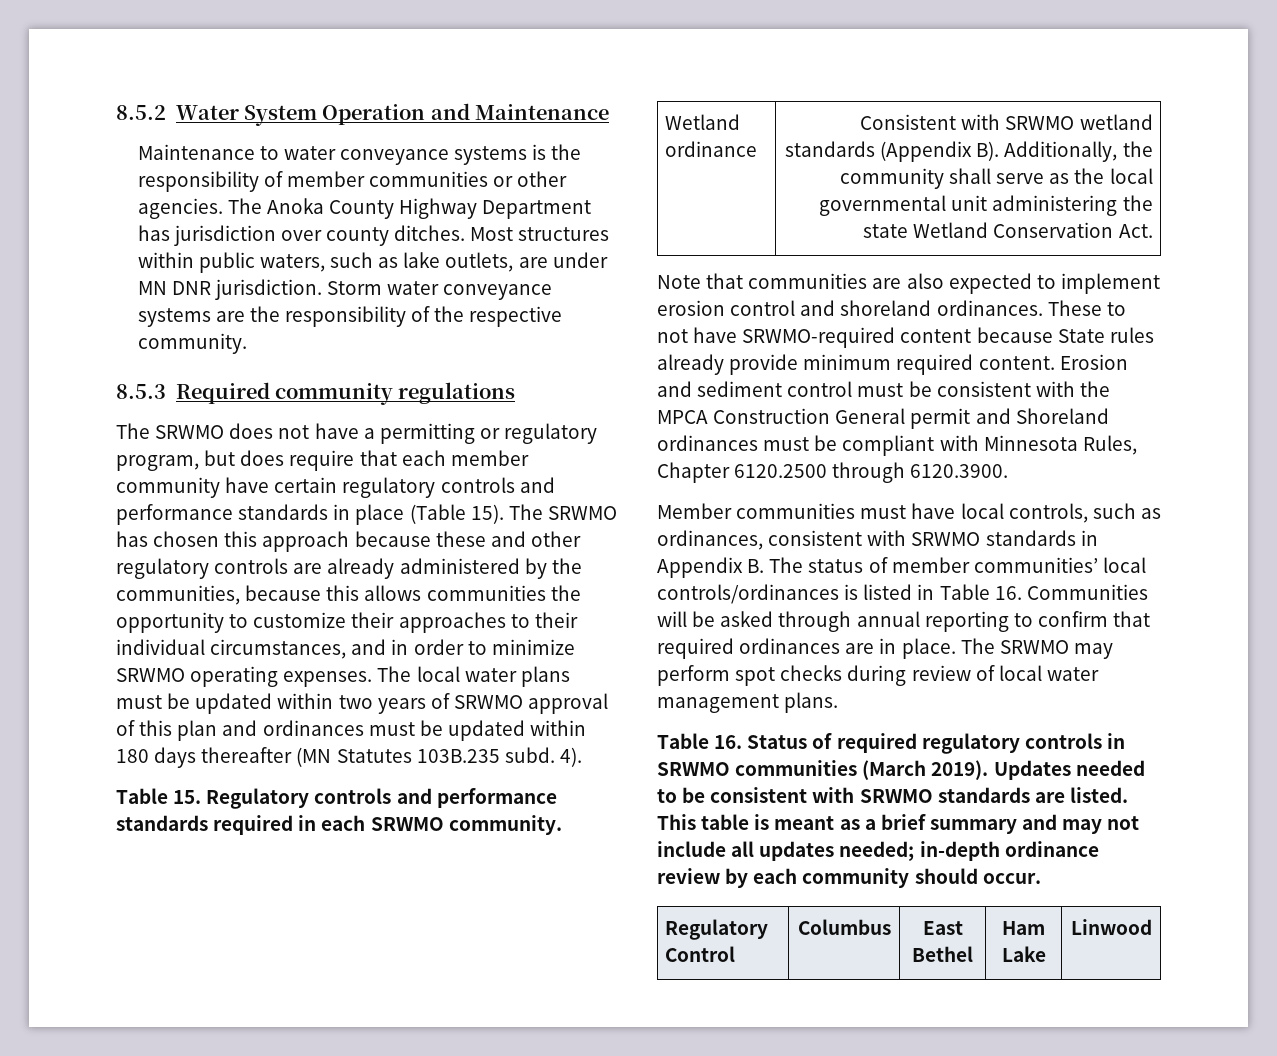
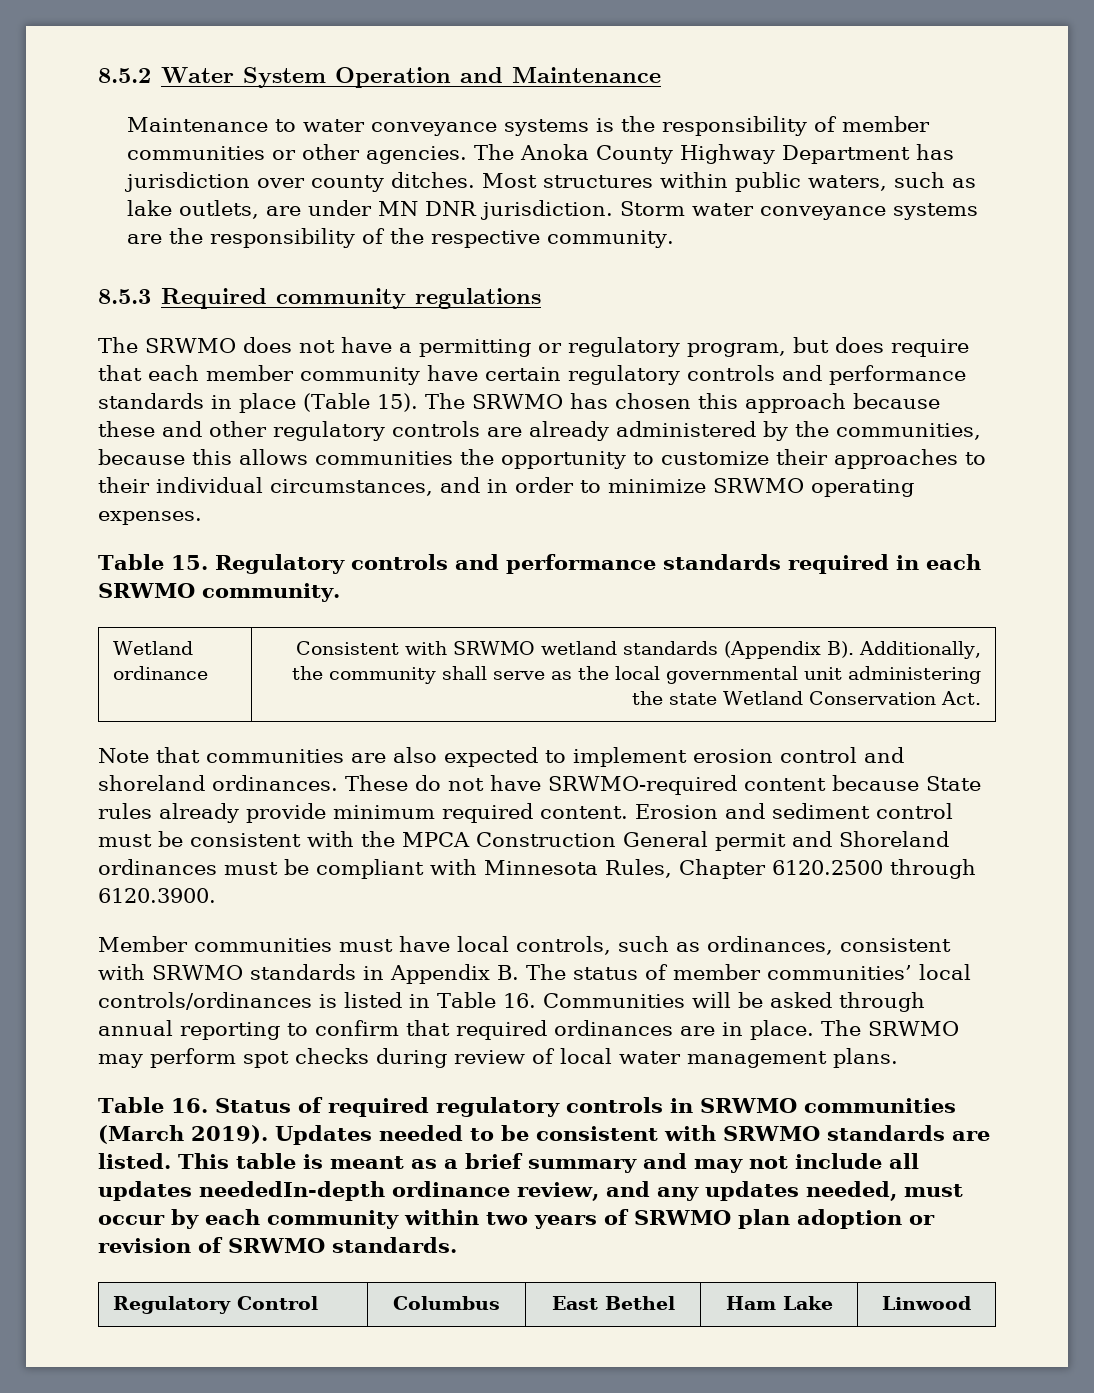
[377,666,570,687] [116,693,609,714] [116,720,587,741] [116,747,582,768] The local water plans must be updated within two years of SRWMO approval of this plan and ordinances must be updated within 180 days thereafter (MN Statutes 103B.235 subd. 4). -> (202, 518) none
[1106,302,1126,316] to -> [415,775,441,791] do
[839,841,1099,861] [657,868,1041,888] needed; in-depth ordinance review by each community should occur. -> [199,1181,963,1201] [98,1209,935,1229] [98,1237,457,1253] neededIn-depth ordinance review, and any updates needed, must occur by each community within two years of SRWMO plan adoption or revision of SRWMO standards.

